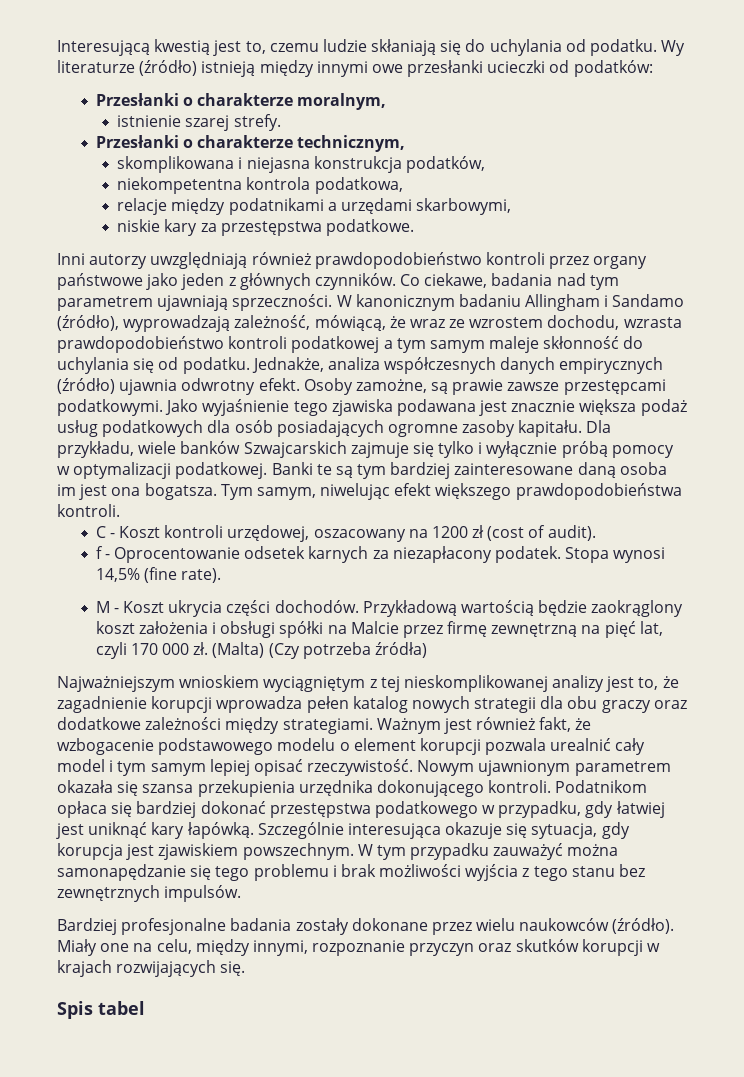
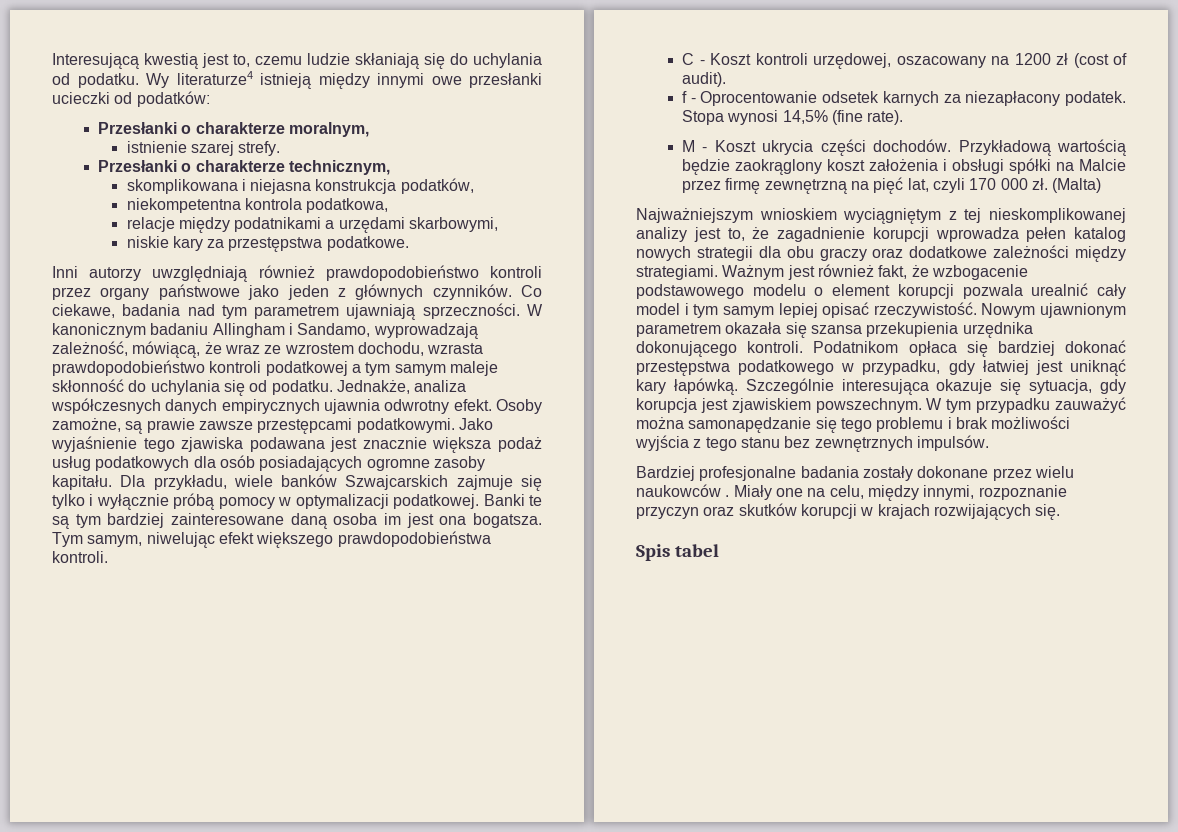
[57,60,198,76] literaturze (źródło) -> [176,71,253,85] literaturze4
[612,294,685,307] [57,315,119,331] Sandamo (źródło), -> [297,323,371,337] Sandamo,
[57,378,115,394] (źródło) -> (320, 406) none
[268,642,427,659] (Czy potrzeba źródła) -> (1102, 185) none
[612,918,675,934] (źródło). -> [725,495,730,497] .

